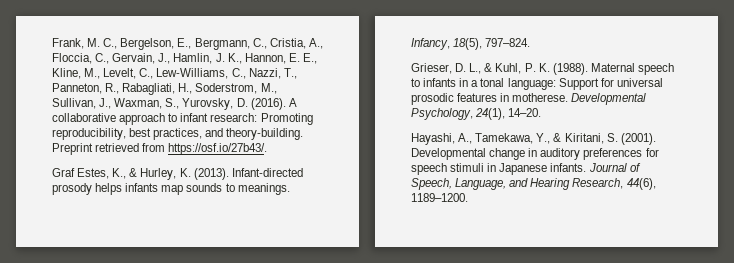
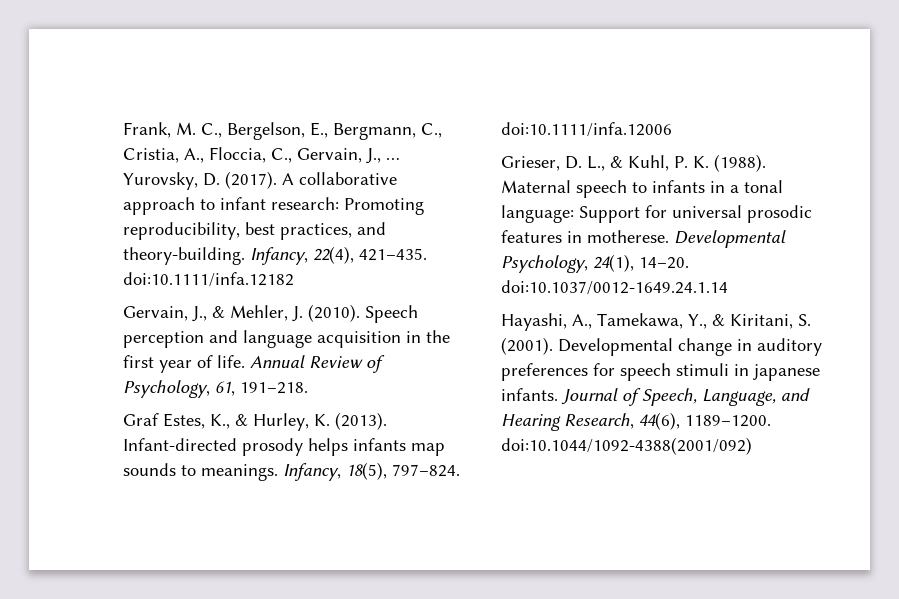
[173,53,317,64] [52,68,297,79] [52,83,277,95] [52,98,180,109] Hamlin, J. K., Hannon, E. E., Kline, M., Levelt, C., Lew-Williams, C., Nazzi, T., Panneton, R., Rabagliati, H., Soderstrom, M., Sullivan, J., Waxman, S., -> [386,157,400,160] …
[250,98,286,110] (2016). -> [225,171,277,189] (2017).
[52,143,268,155] Preprint retrieved from https://osf.io/27b43/. -> [250,246,427,265] [123,272,294,287] [123,304,418,323] [123,330,450,348] [123,355,385,373] [123,380,308,398] Infancy, 22(4), 421–435. doi:10.1111/infa.12182 // Gervain, J., & Mehler, J. (2010). Speech perception and language acquisition in the first year of life. Annual Review of Psychology, 61, 191–218.
(531, 42) none -> [501,122,672,137] doi:10.1111/infa.12006
(542, 112) none -> [501,280,728,295] doi:10.1037/0012-1649.24.1.14
[499,163,548,175] Japanese -> [753,364,820,381] japanese
(468, 197) none -> [501,437,752,455] doi:10.1044/1092-4388(2001/092)

